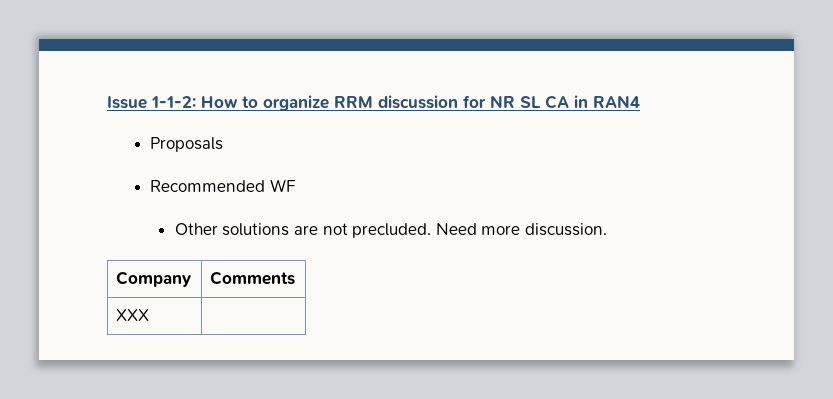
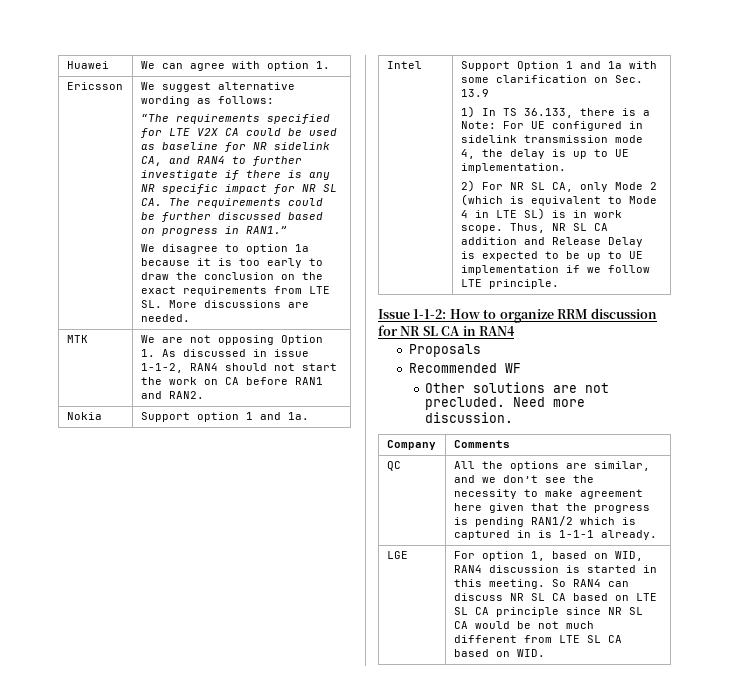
(107, 102) none -> [66,61,109,69] [140,61,330,71] [66,82,123,90] [140,82,295,92] [140,96,274,106] [140,114,330,124] [140,128,337,138] [140,142,330,152] [140,156,302,166] [140,170,330,180] [140,184,337,194] [140,198,323,208] [140,212,323,222] [140,226,288,236] [140,244,309,254] [140,258,323,268] [140,272,323,280] [140,286,330,296] [140,300,309,308] [140,314,190,322] [66,335,88,343] [140,335,323,345] [140,349,309,357] [140,363,337,373] [140,377,323,385] [140,391,204,399] [66,412,102,420] [140,412,309,422] [386,61,422,69] [460,61,657,71] [460,75,643,83] [460,89,489,97] [460,106,650,118] [460,121,643,131] [460,135,643,143] [460,149,629,159] [460,163,566,173] [460,180,657,192] [460,194,657,206] [460,208,622,220] [460,223,608,233] [460,237,643,247] [460,251,643,261] [460,265,650,275] [460,279,559,289] Huawei | We can agree with option 1. // Ericsson | We suggest alternative wording as follows: // “The requirements specified for LTE V2X CA could be used as baseline for NR sidelink CA, and RAN4 to further investigate if there is any NR specific impact for NR SL CA. The requirements could be further discussed based on progress in RAN1.” // We disagree to option 1a because it is too early to draw the conclusion on the exact requirements from LTE SL. More discussions are needed. // MTK | We are not opposing Option 1. As discussed in issue 1-1-2, RAN4 should not start the work on CA before RAN1 and RAN2. // Nokia | Support option 1 and 1a. // Intel | Support Option 1 and 1a with some clarification on Sec. 13.9 // 1) In TS 36.133, there is a Note: For UE configured in sidelink transmission mode 4, the delay is up to UE implementation. // 2) For NR SL CA, only Mode 2 (which is equivalent to Mode 4 in LTE SL) is in work scope. Thus, NR SL CA addition and Release Delay is expected to be up to UE implementation if we follow LTE principle. //
[116,309,150,321] XXX | -> [386,461,401,471] [453,461,650,471] [453,475,594,483] [453,489,643,499] [453,503,650,513] [453,516,636,527] [453,530,657,540] [386,551,408,559] [453,551,643,561] [453,565,657,573] [453,579,629,589] [453,593,657,601] [453,607,643,617] [453,621,594,629] [453,635,622,643] [453,649,545,657] QC | All the options are similar, and we don’t see the necessity to make agreement here given that the progress is pending RAN1/2 which is captured in is 1-1-1 already. // LGE | For option 1, based on WID, RAN4 discussion is started in this meeting. So RAN4 can discuss NR SL CA based on LTE SL CA principle since NR SL CA would be not much different from LTE SL CA based on WID.

